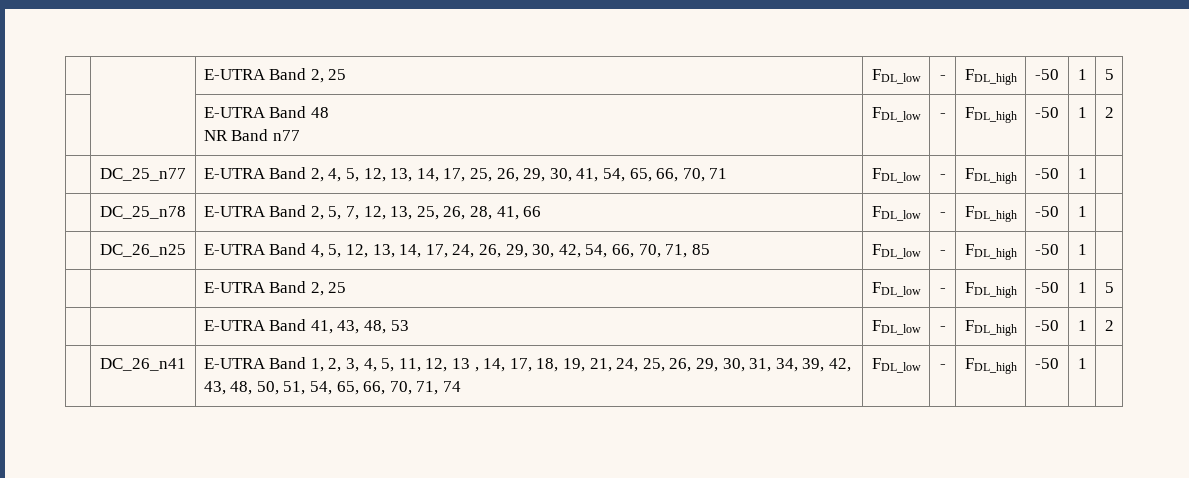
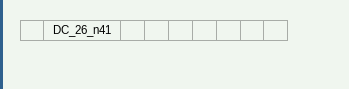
[203,68,347,83] [871,69,921,84] [939,75,946,80] [964,69,1017,85] [1035,69,1059,80] [1077,69,1087,80] [1104,69,1114,80] [203,106,329,118] [203,129,300,141] [871,107,921,122] [939,113,946,118] [964,107,1017,123] [1035,107,1059,118] [1077,107,1087,118] [1104,107,1114,118] [100,168,186,181] [203,167,728,182] [871,168,921,183] [939,174,946,179] [964,168,1017,184] [1035,168,1059,179] [1077,168,1087,179] [100,206,186,219] [203,205,542,220] [871,206,921,221] [939,212,946,217] [964,206,1017,222] [1035,206,1059,217] [1077,206,1087,217] [100,244,186,257] [203,243,710,258] [871,244,921,259] [939,250,946,255] [964,244,1017,260] [1035,244,1059,255] [1077,244,1087,255] [203,281,347,296] [871,282,921,297] [939,288,946,293] [964,282,1017,298] [1035,282,1059,293] [1077,282,1087,293] [1104,282,1114,293] [203,319,409,334] [871,320,921,335] [939,326,946,331] [964,320,1017,336] [1035,320,1059,331] [1077,320,1087,331] [1104,320,1114,331] [100,358,186,371] [203,357,851,372] [203,381,462,395] [871,358,921,373] [939,364,946,369] [964,358,1017,374] [1035,358,1059,369] [1077,358,1087,369] | | E-UTRA Band 2, 25 | FDL_low | - | FDL_high | -50 | 1 | 5 // | | E-UTRA Band 48 // NR Band n77 | FDL_low | - | FDL_high | -50 | 1 | 2 // | DC_25_n77 | E-UTRA Band 2, 4, 5, 12, 13, 14, 17, 25, 26, 29, 30, 41, 54, 65, 66, 70, 71 | FDL_low | - | FDL_high | -50 | 1 | // | DC_25_n78 | E-UTRA Band 2, 5, 7, 12, 13, 25, 26, 28, 41, 66 | FDL_low | - | FDL_high | -50 | 1 | // | DC_26_n25 | E-UTRA Band 4, 5, 12, 13, 14, 17, 24, 26, 29, 30, 42, 54, 66, 70, 71, 85 | FDL_low | - | FDL_high | -50 | 1 | // | | E-UTRA Band 2, 25 | FDL_low | - | FDL_high | -50 | 1 | 5 // | | E-UTRA Band 41, 43, 48, 53 | FDL_low | - | FDL_high | -50 | 1 | 2 // | DC_26_n41 | E-UTRA Band 1, 2, 3, 4, 5, 11, 12, 13 , 14, 17, 18, 19, 21, 24, 25, 26, 29, 30, 31, 34, 39, 42, 43, 48, 50, 51, 54, 65, 66, 70, 71, 74 | FDL_low | - | FDL_high | -50 | 1 -> [53,25,111,37] | DC_26_n41 | | | | | |

